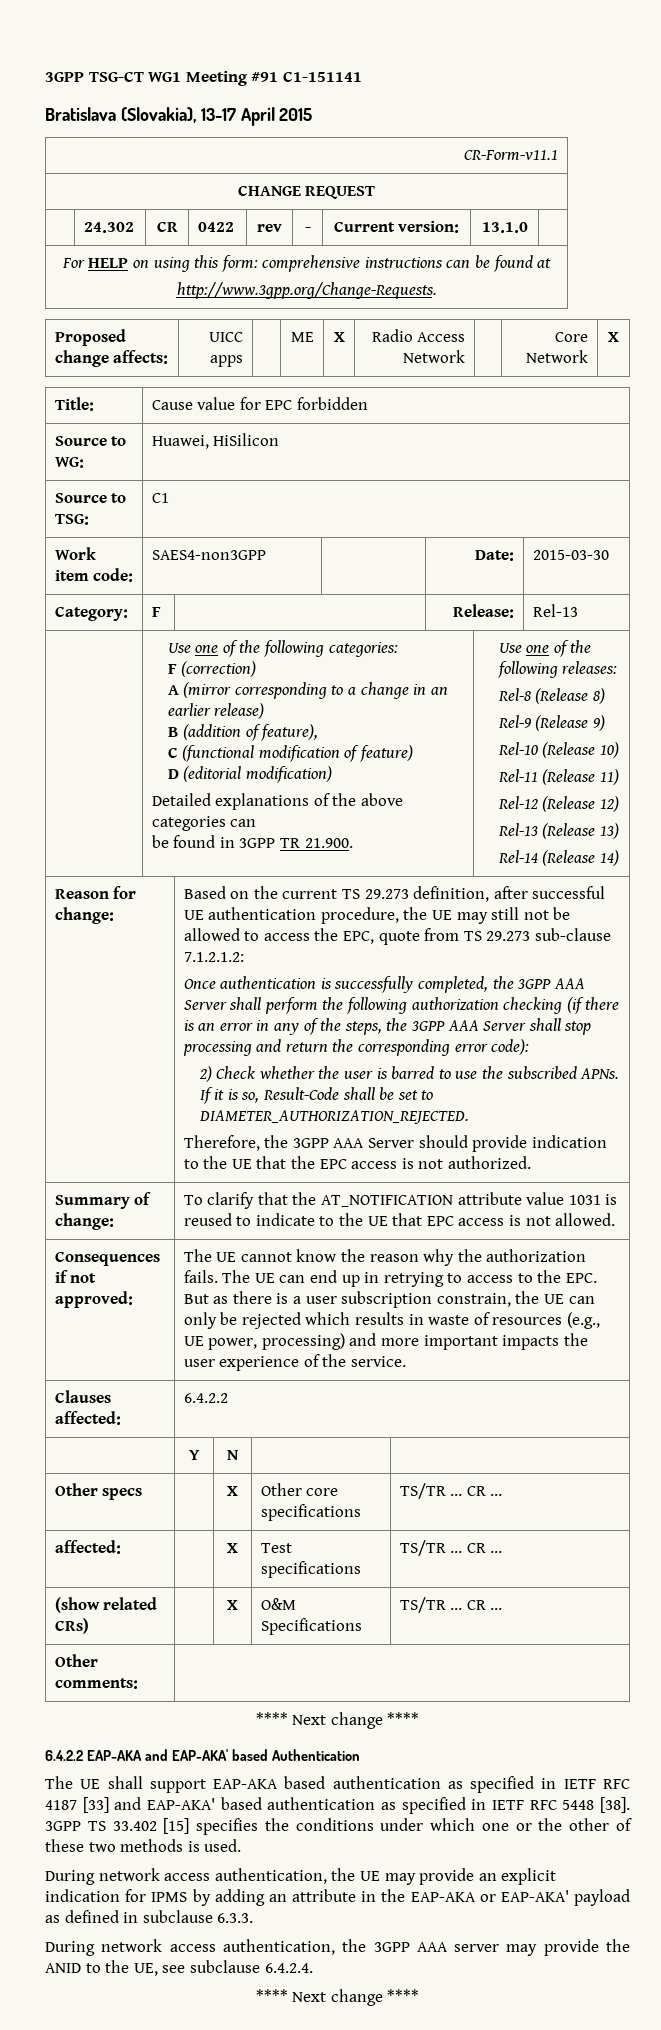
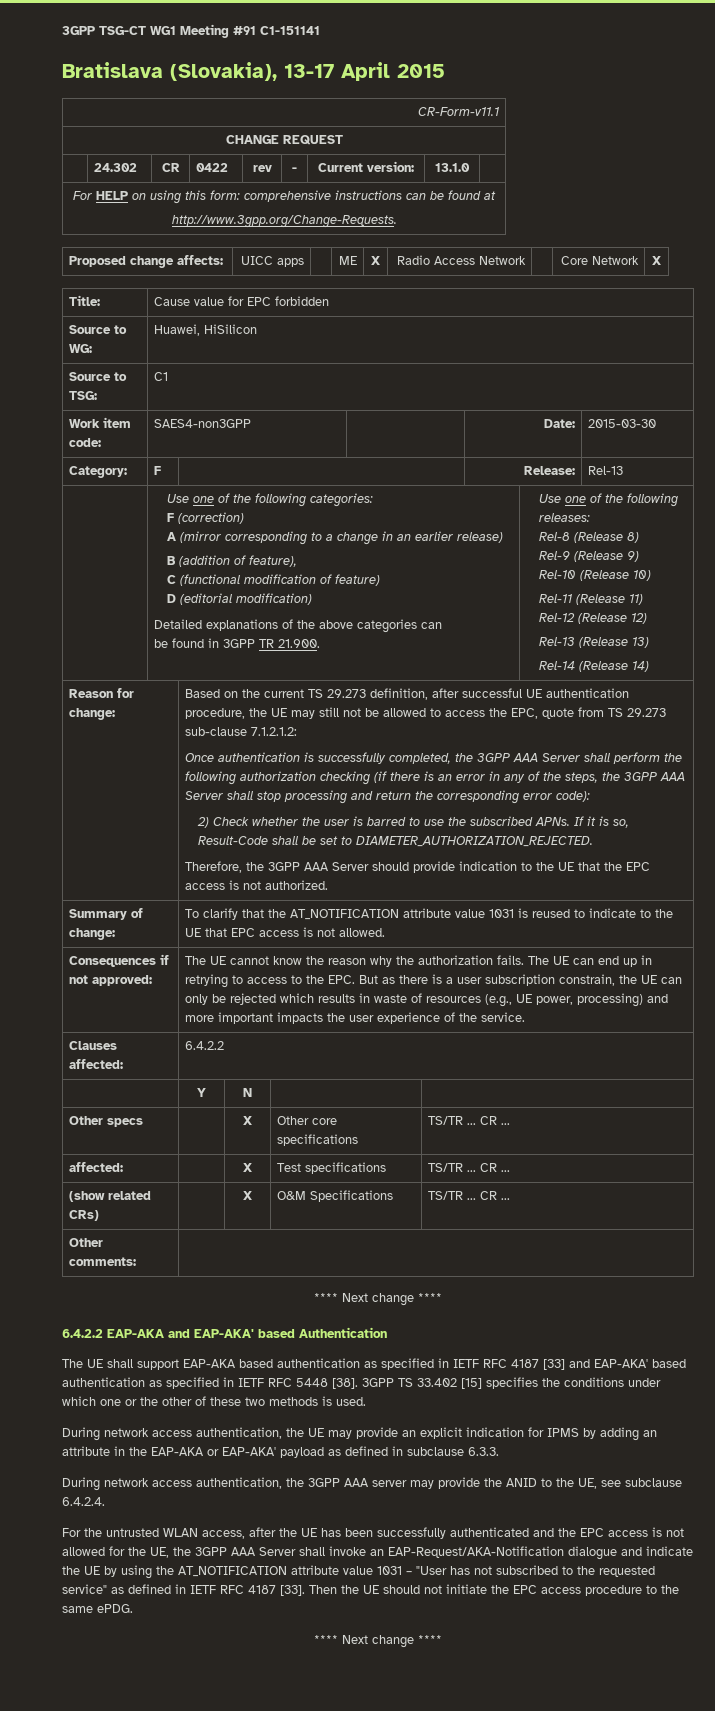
(313, 1968) none -> [62,1527,684,1539] [62,1546,693,1560] [62,1565,655,1579] [62,1584,679,1596] [62,1604,133,1613] // For the untrusted WLAN access, after the UE has been successfully authenticated and the EPC access is not allowed for the UE, the 3GPP AAA Server shall invoke an EAP-Request/AKA-Notification dialogue and indicate the UE by using the AT_NOTIFICATION attribute value 1031 – "User has not subscribed to the requested service" as defined in IETF RFC 4187 [33]. Then the UE should not initiate the EPC access procedure to the same ePDG.

